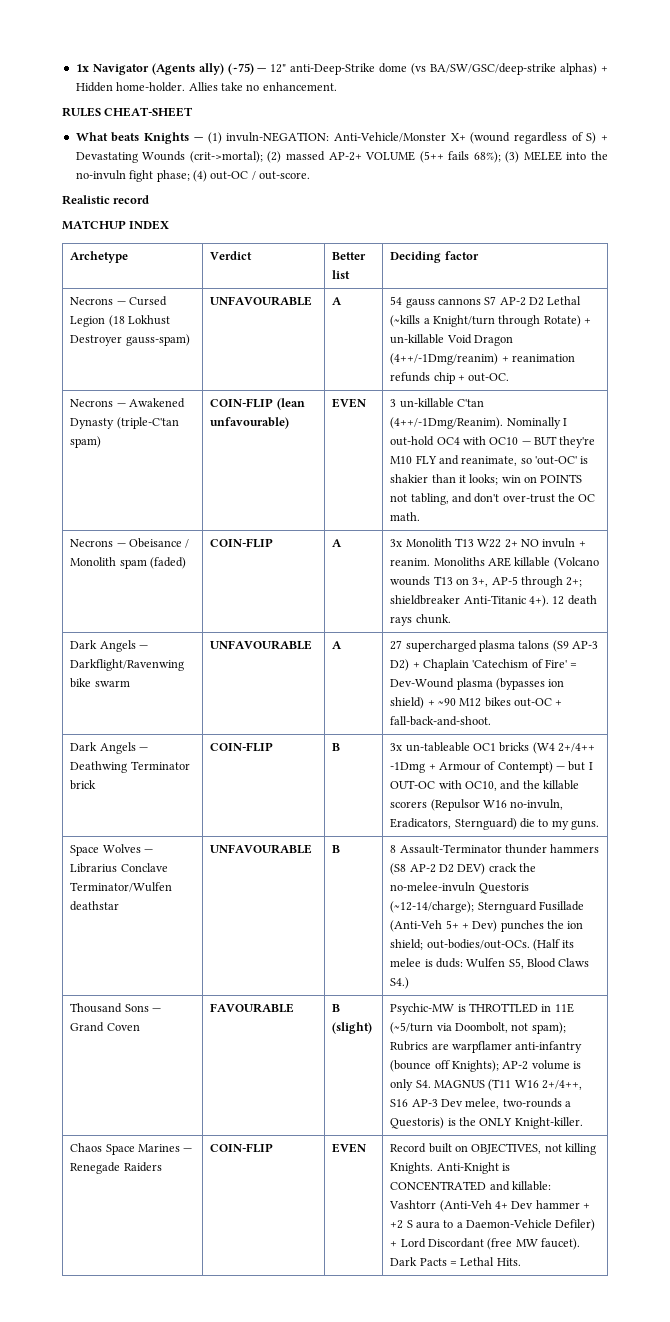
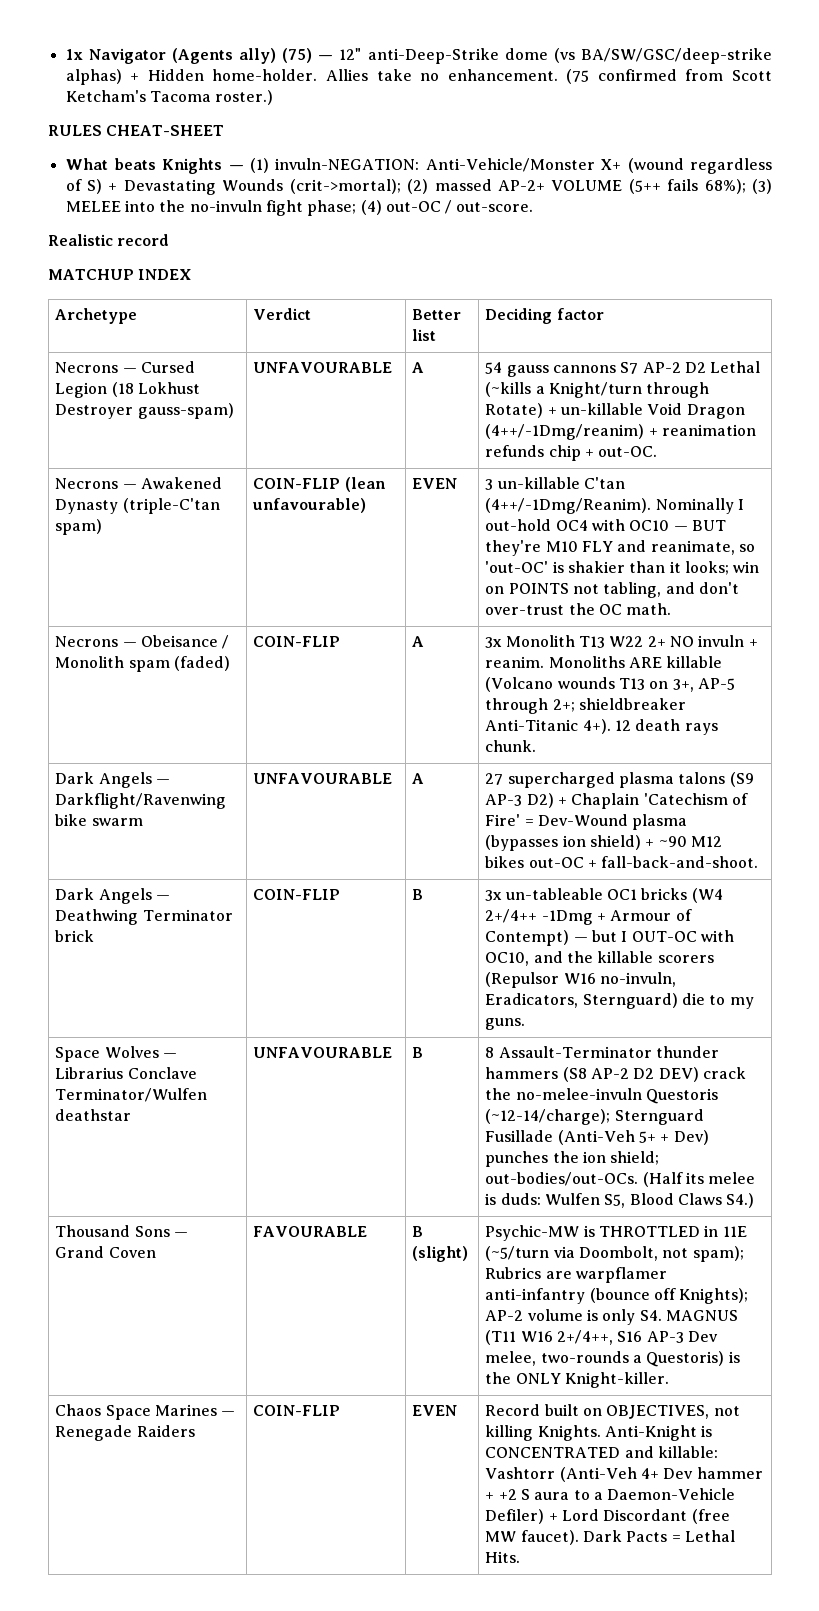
[227,63,254,75] (~75) -> [282,48,313,63] (75)
(337, 86) none -> [566,69,773,84] [65,90,274,105] (75 confirmed from Scott Ketcham's Tacoma roster.)

